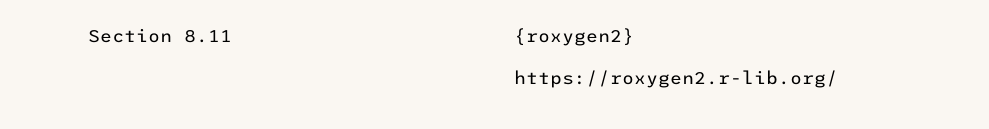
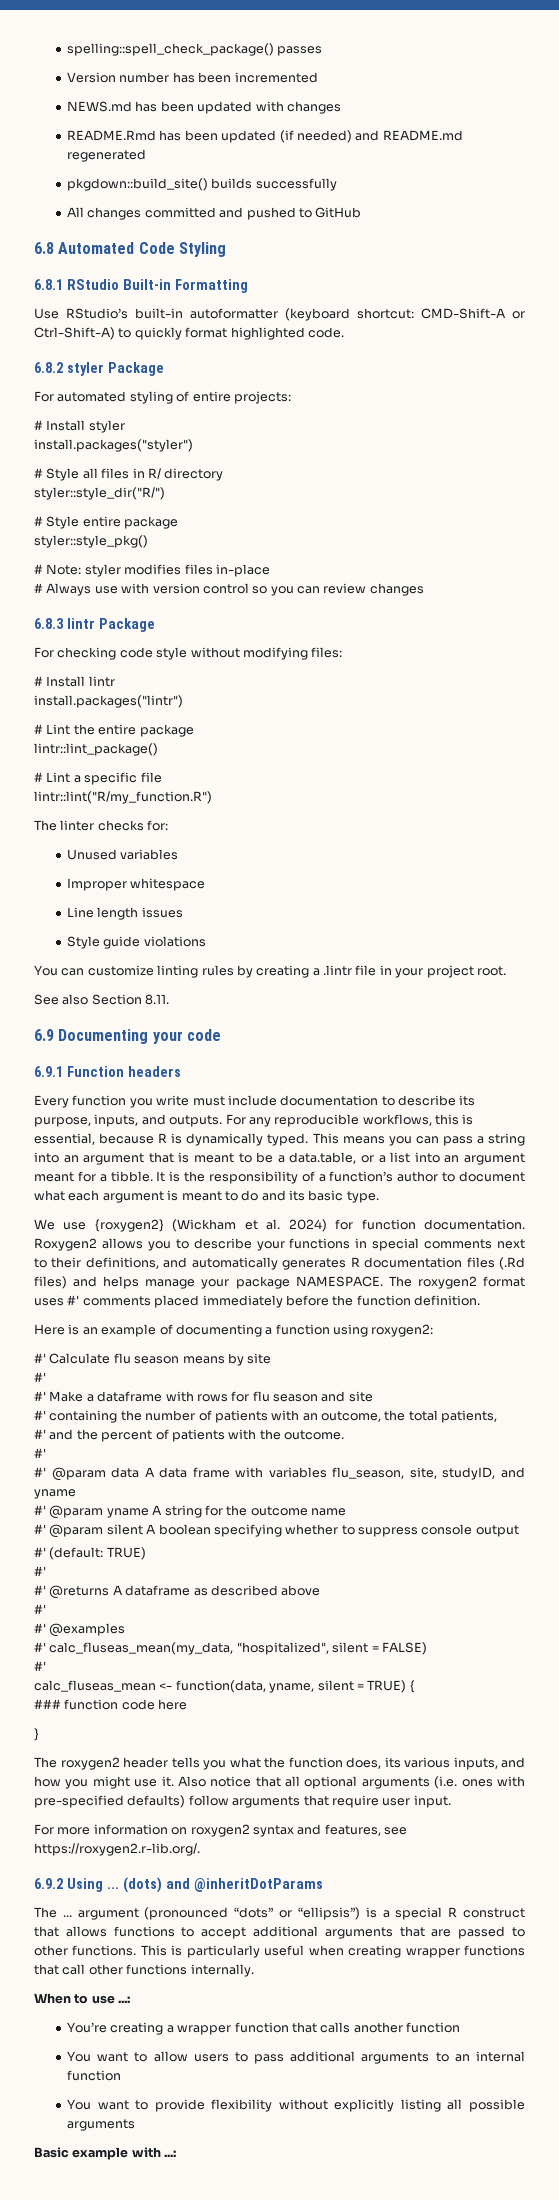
[88,28,232,43] [514,28,634,46] [514,70,838,88] Section 8.11 // {roxygen2} // https://roxygen2.r-lib.org/ -> [67,43,323,56] [67,72,318,83] [67,101,341,114] [67,130,463,143] [67,149,147,162] [67,178,337,191] [67,207,362,220] [34,242,226,257] [34,279,248,293] [34,308,525,321] [34,327,344,340] [34,362,164,376] [34,391,291,404] [34,420,125,433] [34,439,193,452] [34,468,224,481] [34,487,165,500] [34,516,179,529] [34,535,148,548] [34,564,270,577] [34,583,424,596] [34,618,155,632] [34,647,343,660] [34,676,115,687] [34,695,183,708] [34,724,194,737] [34,743,158,756] [34,772,162,785] [34,791,212,804] [34,820,169,831] [67,849,179,860] [67,878,206,891] [67,907,183,920] [67,936,206,949] [34,965,506,978] [34,994,170,1005] [34,1029,221,1044] [34,1066,181,1077] [34,1095,476,1108] [34,1114,474,1127] [34,1133,525,1146] [34,1152,526,1165] [34,1171,526,1184] [34,1190,379,1203] [34,1219,526,1232] [34,1238,525,1251] [34,1257,526,1270] [34,1276,525,1289] [34,1295,480,1308] [34,1324,434,1337] [34,1353,272,1366] [34,1372,46,1382] [34,1391,373,1402] [34,1410,498,1423] [34,1429,344,1442] [34,1448,46,1458] [34,1467,525,1481] [34,1489,76,1499] [34,1505,346,1519] [34,1524,519,1538] [34,1547,146,1560] [34,1566,46,1576] [34,1585,321,1599] [34,1604,46,1614] [34,1623,126,1637] [34,1642,427,1655] [34,1661,46,1671] [34,1680,415,1693] [34,1699,188,1710] [34,1728,39,1741] [34,1757,525,1770] [34,1776,525,1789] [34,1795,451,1808] [34,1824,407,1837] [34,1843,200,1856] [34,1877,323,1893] [34,1907,525,1920] [34,1926,525,1939] [34,1945,526,1958] [34,1964,254,1977] [34,1993,131,2004] [67,2022,461,2035] [67,2051,525,2064] [67,2070,122,2081] [67,2099,525,2112] [67,2119,136,2131] [34,2147,177,2160] spelling::spell_check_package() passes // Version number has been incremented // NEWS.md has been updated with changes // README.Rmd has been updated (if needed) and README.md regenerated // pkgdown::build_site() builds successfully // All changes committed and pushed to GitHub // 6.8 Automated Code Styling // 6.8.1 RStudio Built-in Formatting // Use RStudio’s built-in autoformatter (keyboard shortcut: CMD-Shift-A or Ctrl-Shift-A) to quickly format highlighted code. // 6.8.2 styler Package // For automated styling of entire projects: // # Install styler // install.packages("styler") // # Style all files in R/ directory // styler::style_dir("R/") // # Style entire package // styler::style_pkg() // # Note: styler modifies files in-place // # Always use with version control so you can review changes // 6.8.3 lintr Package // For checking code style without modifying files: // # Install lintr // install.packages("lintr") // # Lint the entire package // lintr::lint_package() // # Lint a specific file // lintr::lint("R/my_function.R") // The linter checks for: // Unused variables // Improper whitespace // Line length issues // Style guide violations // You can customize linting rules by creating a .lintr file in your project root. // See also Section 8.11. // 6.9 Documenting your code // 6.9.1 Function headers // Every function you write must include documentation to describe its purpose, inputs, and outputs. For any reproducible workflows, this is essential, because R is dynamically typed. This means you can pass a string into an argument that is meant to be a data.table, or a list into an argument meant for a tibble. It is the responsibility of a function’s author to document what each argument is meant to do and its basic type. // We use {roxygen2} (Wickham et al. 2024) for function documentation. Roxygen2 allows you to describe your functions in special comments next to their definitions, and automatically generates R documentation files (.Rd files) and helps manage your package NAMESPACE. The roxygen2 format uses #' comments placed immediately before the function definition. // Here is an example of documenting a function using roxygen2: // #' Calculate flu season means by site // #' // #' Make a dataframe with rows for flu season and site // #' containing the number of patients with an outcome, the total patients, // #' and the percent of patients with the outcome. // #' // #' @param data A data frame with variables flu_season, site, studyID, and yname // #' @param yname A string for the outcome name // #' @param silent A boolean specifying whether to suppress console output // #' (default: TRUE) // #' // #' @returns A dataframe as described above // #' // #' @examples // #' calc_fluseas_mean(my_data, "hospitalized", silent = FALSE) // #' // calc_fluseas_mean <- function(data, yname, silent = TRUE) { // ### function code here // } // The roxygen2 header tells you what the function does, its various inputs, and how you might use it. Also notice that all optional arguments (i.e. ones with pre-specified defaults) follow arguments that require user input. // For more information on roxygen2 syntax and features, see https://roxygen2.r-lib.org/. // 6.9.2 Using ... (dots) and @inheritDotParams // The ... argument (pronounced “dots” or “ellipsis”) is a special R construct that allows functions to accept additional arguments that are passed to other functions. This is particularly useful when creating wrapper functions that call other functions internally. // When to use ...: // You’re creating a wrapper function that calls another function // You want to allow users to pass additional arguments to an internal function // You want to provide flexibility without explicitly listing all possible arguments // Basic example with ...:

